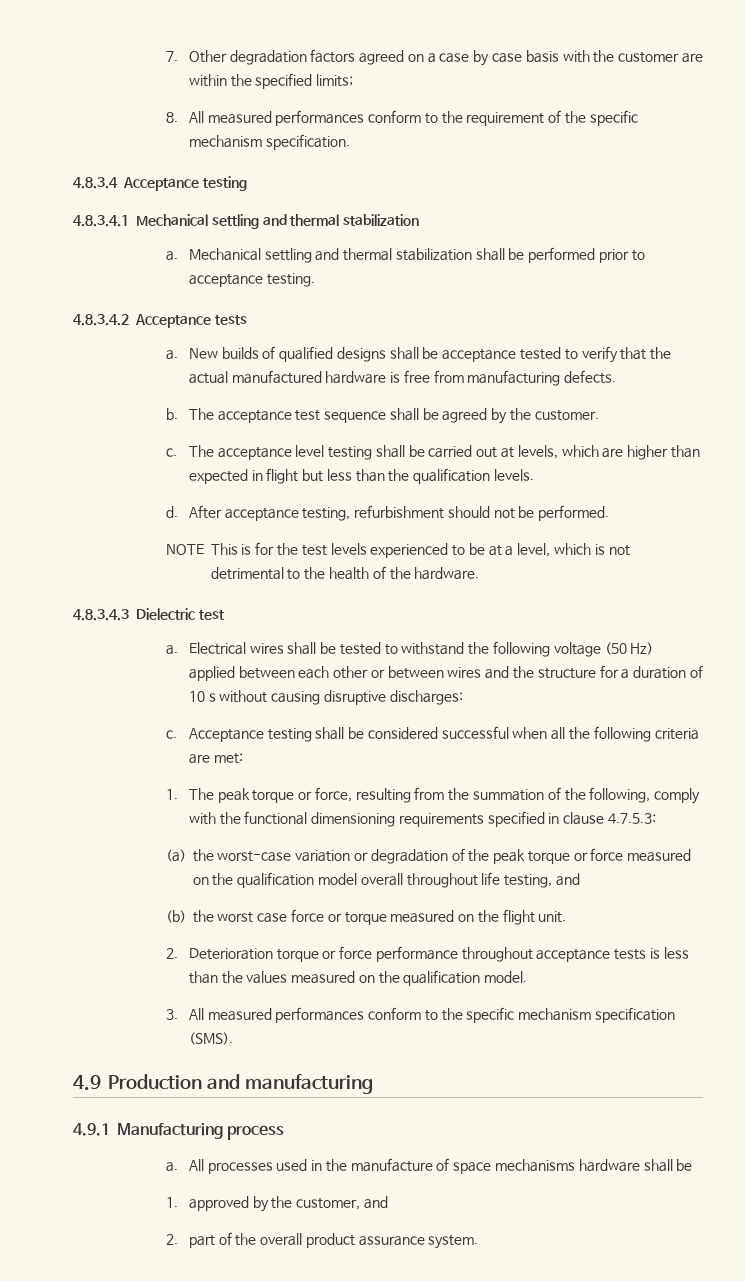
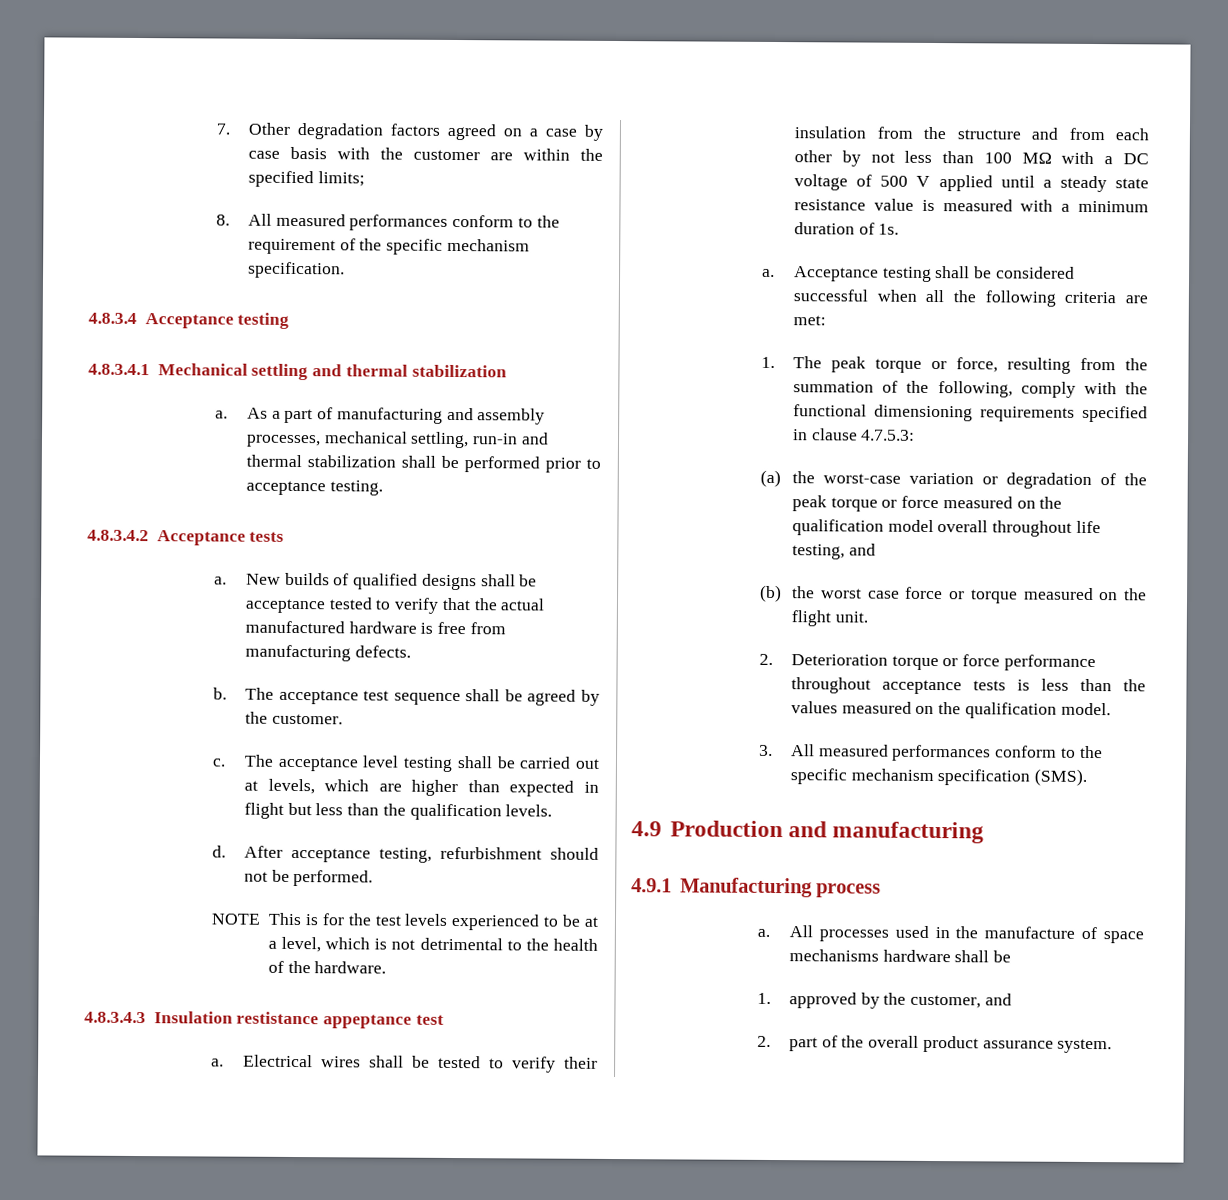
[188,248,312,263] Mechanical settling -> [246,407,546,425] [245,431,519,449] As a part of manufacturing and assembly processes, mechanical settling, run-in
[136,608,195,620] Dielectric -> [153,1011,413,1029] Insulation restistance appeptance
[401,641,654,657] [188,665,703,681] [188,690,463,705] [165,730,177,739] withstand the following voltage (50 Hz) applied between each other or between wires and the structure for a duration of 10 s without causing disruptive discharges: // c. -> [511,1056,598,1073] [793,126,1149,141] [793,150,1149,167] [793,174,1149,193] [793,198,1149,213] [793,222,900,235] [762,268,776,278] verify their insulation from the structure and from each other by not less than 100 MΩ with a DC voltage of 500 V applied until a steady state resistance value is measured with a minimum duration of 1s. // a.

